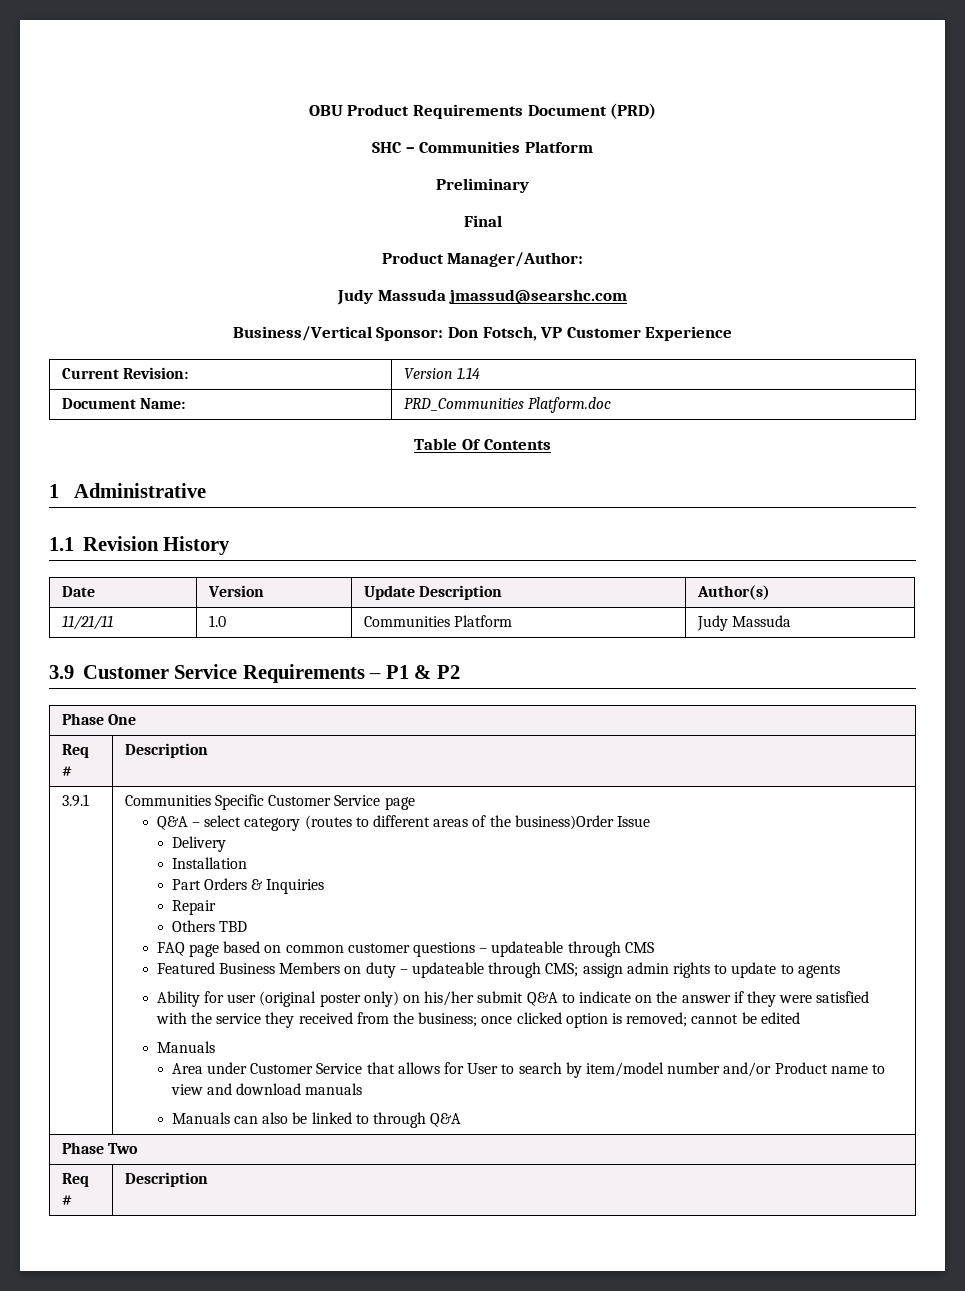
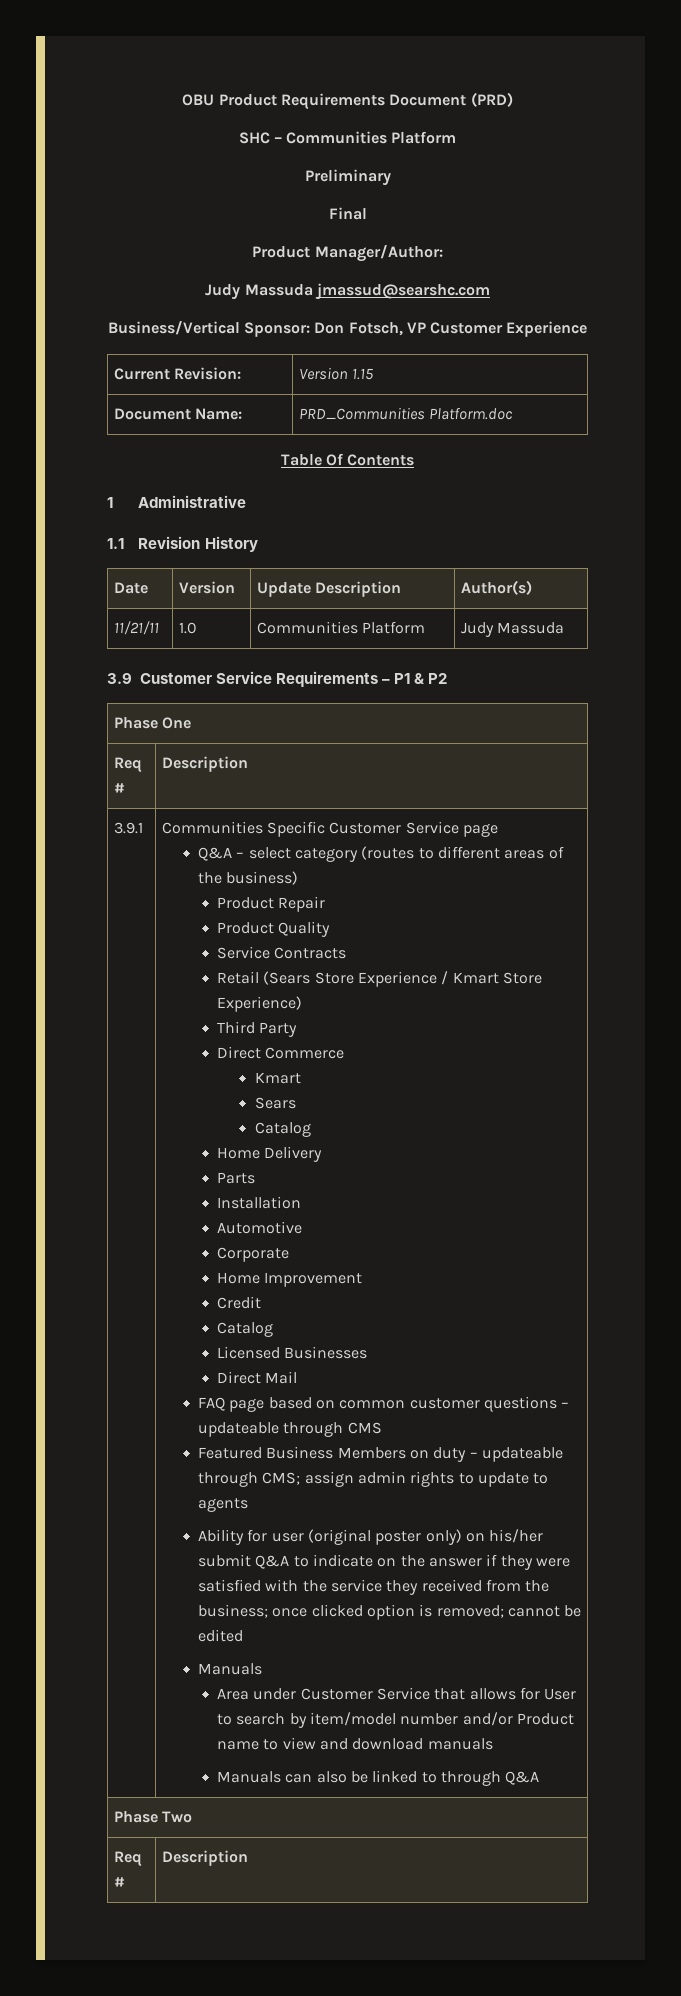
[457,367,481,379] 1.14 -> [351,368,373,380] 1.15
[514,815,650,830] business)Order Issue // -> [226,871,299,885] [216,896,326,912] [216,921,331,937] [216,946,347,959] [216,971,542,987] [216,996,302,1012] [216,1021,298,1037] [216,1046,345,1059] [254,1072,301,1084] [254,1097,296,1109] [254,1122,311,1137] [216,1147,260,1159] business) // Product Repair // Product Quality // Service Contracts // Retail (Sears Store Experience / Kmart Store Experience) // Third Party // Direct Commerce // Kmart // Sears // Catalog // Home
(226, 844) none -> [216,1172,255,1184] // Parts
[171,878,325,894] [171,900,216,915] [171,920,248,932] Part Orders & Inquiries // Repair // Others TBD -> [216,1221,302,1234] [216,1247,289,1262] [216,1272,363,1287] [216,1296,261,1309] [216,1322,273,1337] [216,1346,368,1359] [216,1371,298,1384] Automotive // Corporate // Home Improvement // Credit // Catalog // Licensed Businesses // Direct Mail

